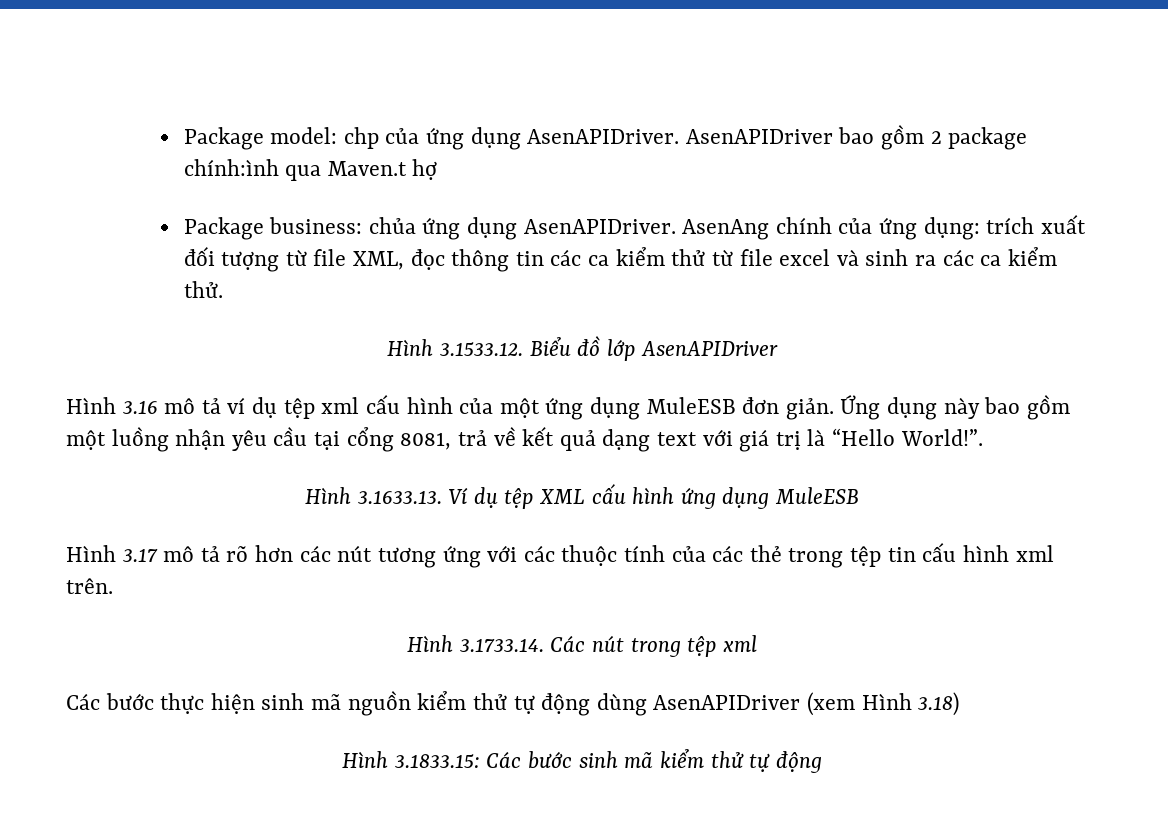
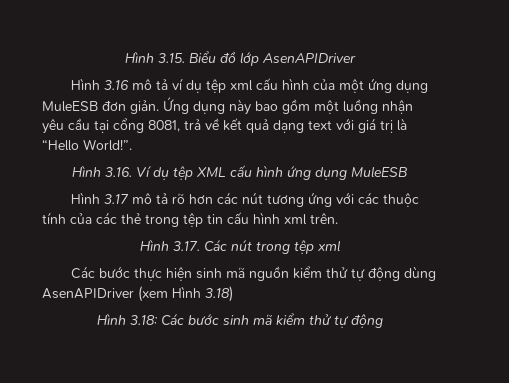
[183,125,1028,150] [183,159,438,181] [183,215,1086,240] [183,247,1057,272] [183,281,223,298] [387,339,524,356] Package model: chp của ứng dụng AsenAPIDriver. AsenAPIDriver bao gồm 2 package chính:ình qua Maven.t hợ // Package business: chủa ứng dụng AsenAPIDriver. AsenAng chính của ứng dụng: trích xuất đối tượng từ file XML, đọc thông tin các ca kiểm thử từ file excel và sinh ra các ca kiểm thử. // Hình 3.1533.12. -> [124,51,185,63] Hình 3.15.
[357,490,442,504] 3.1633.13. -> [105,167,132,177] 3.16.
[459,638,544,652] 3.1733.14. -> [172,241,200,251] 3.17.
[394,754,480,768] 3.1833.15: -> [129,315,158,325] 3.18:

